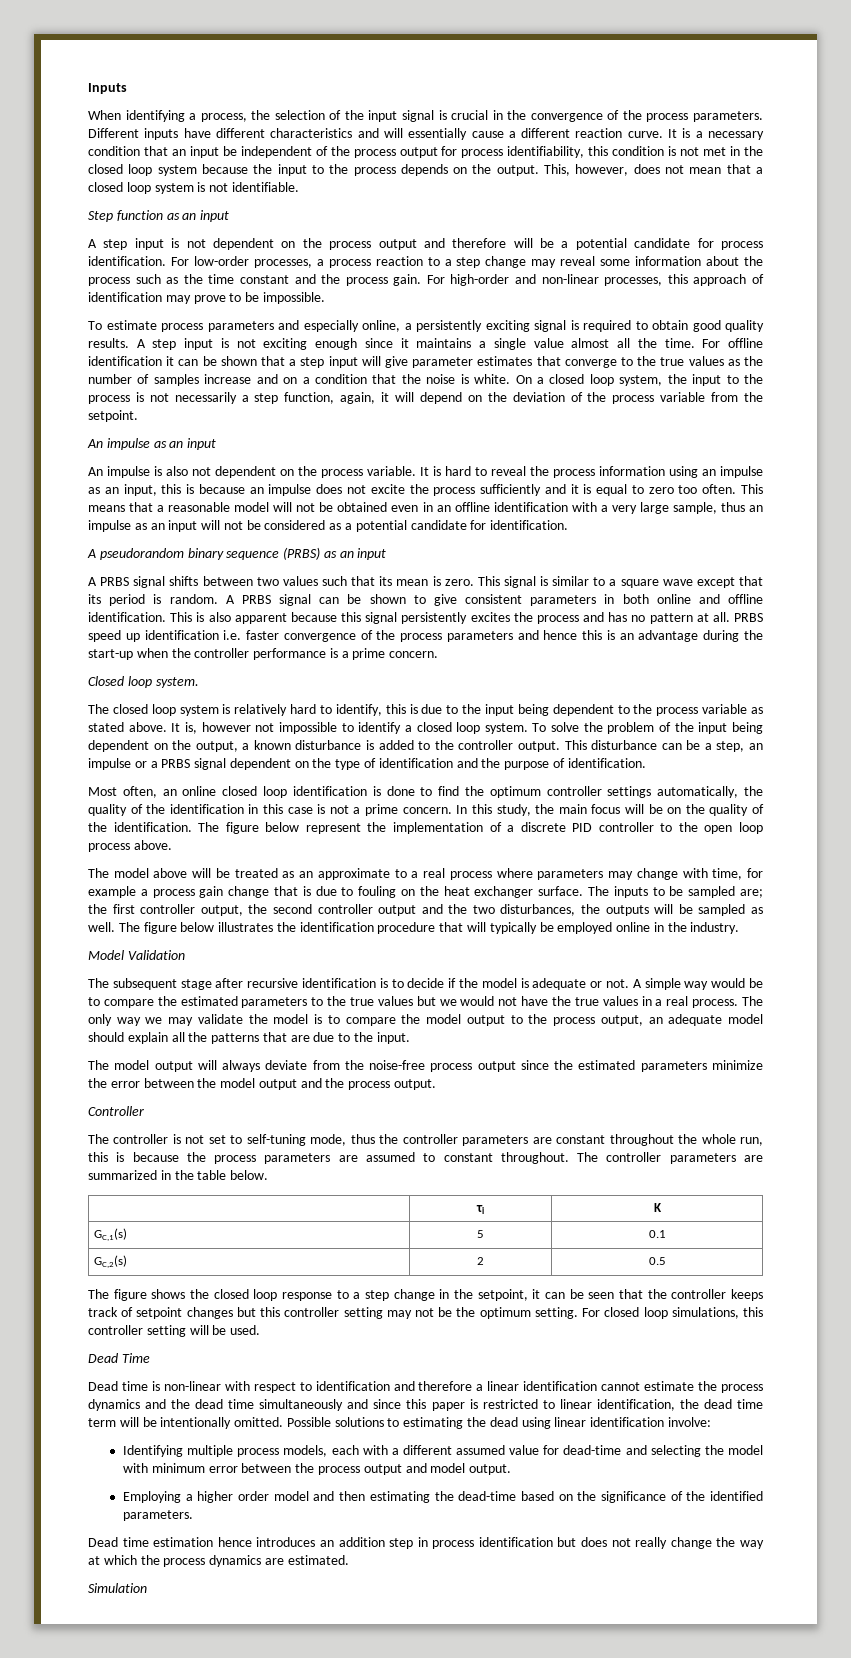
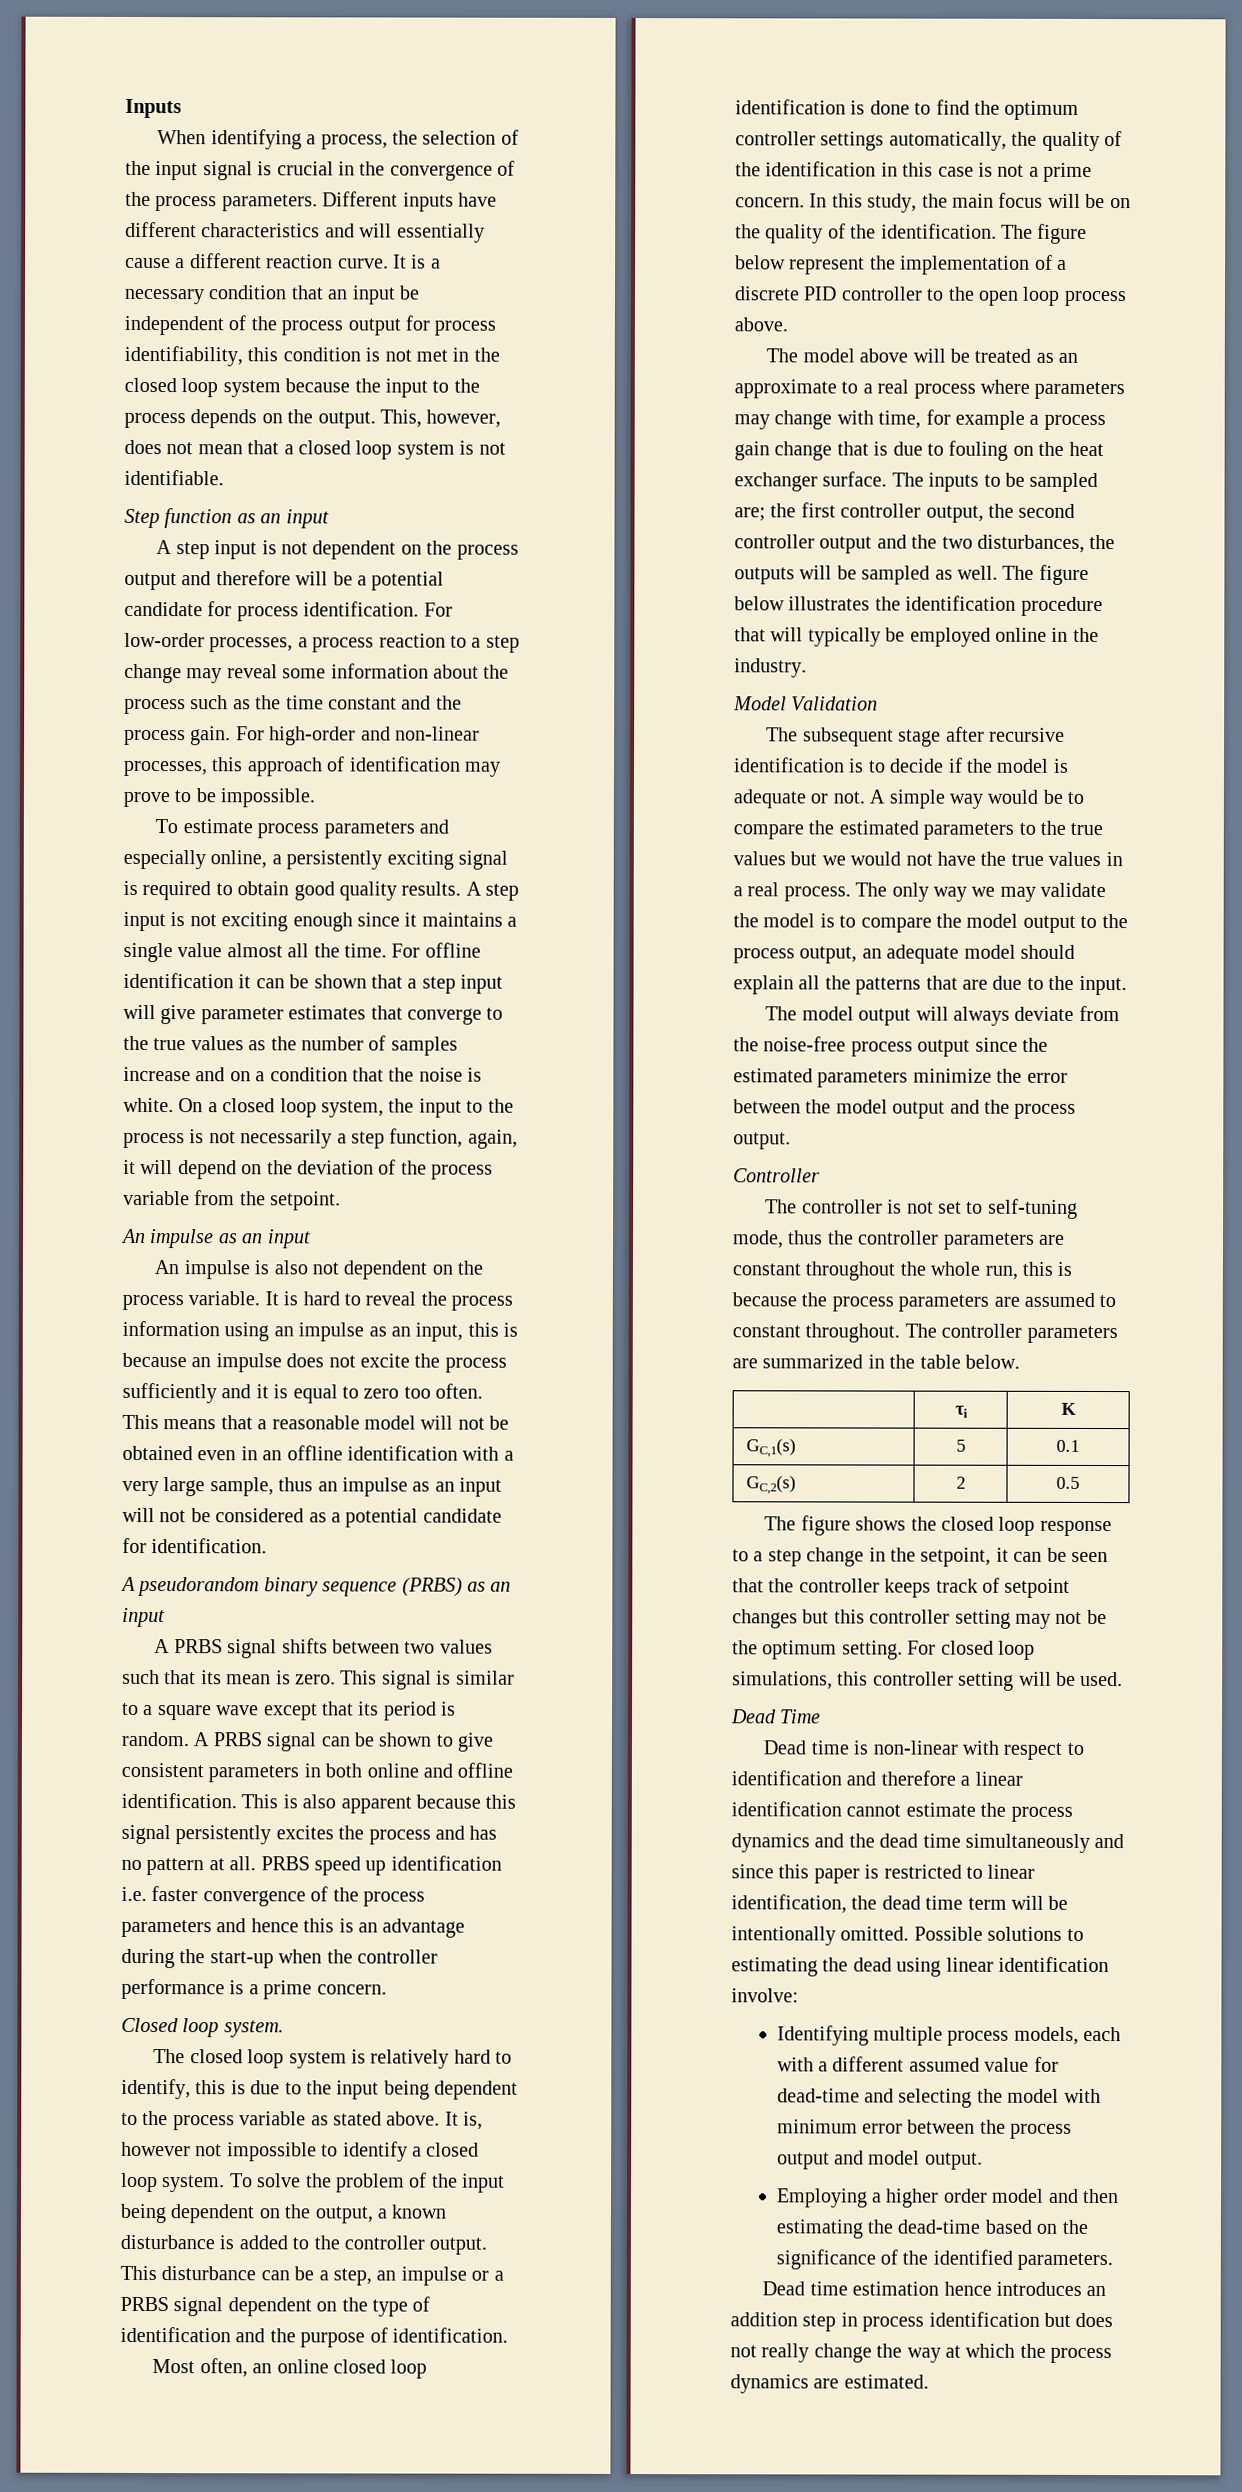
[88,1583,147,1593] // Simulation -> (929, 2381) none

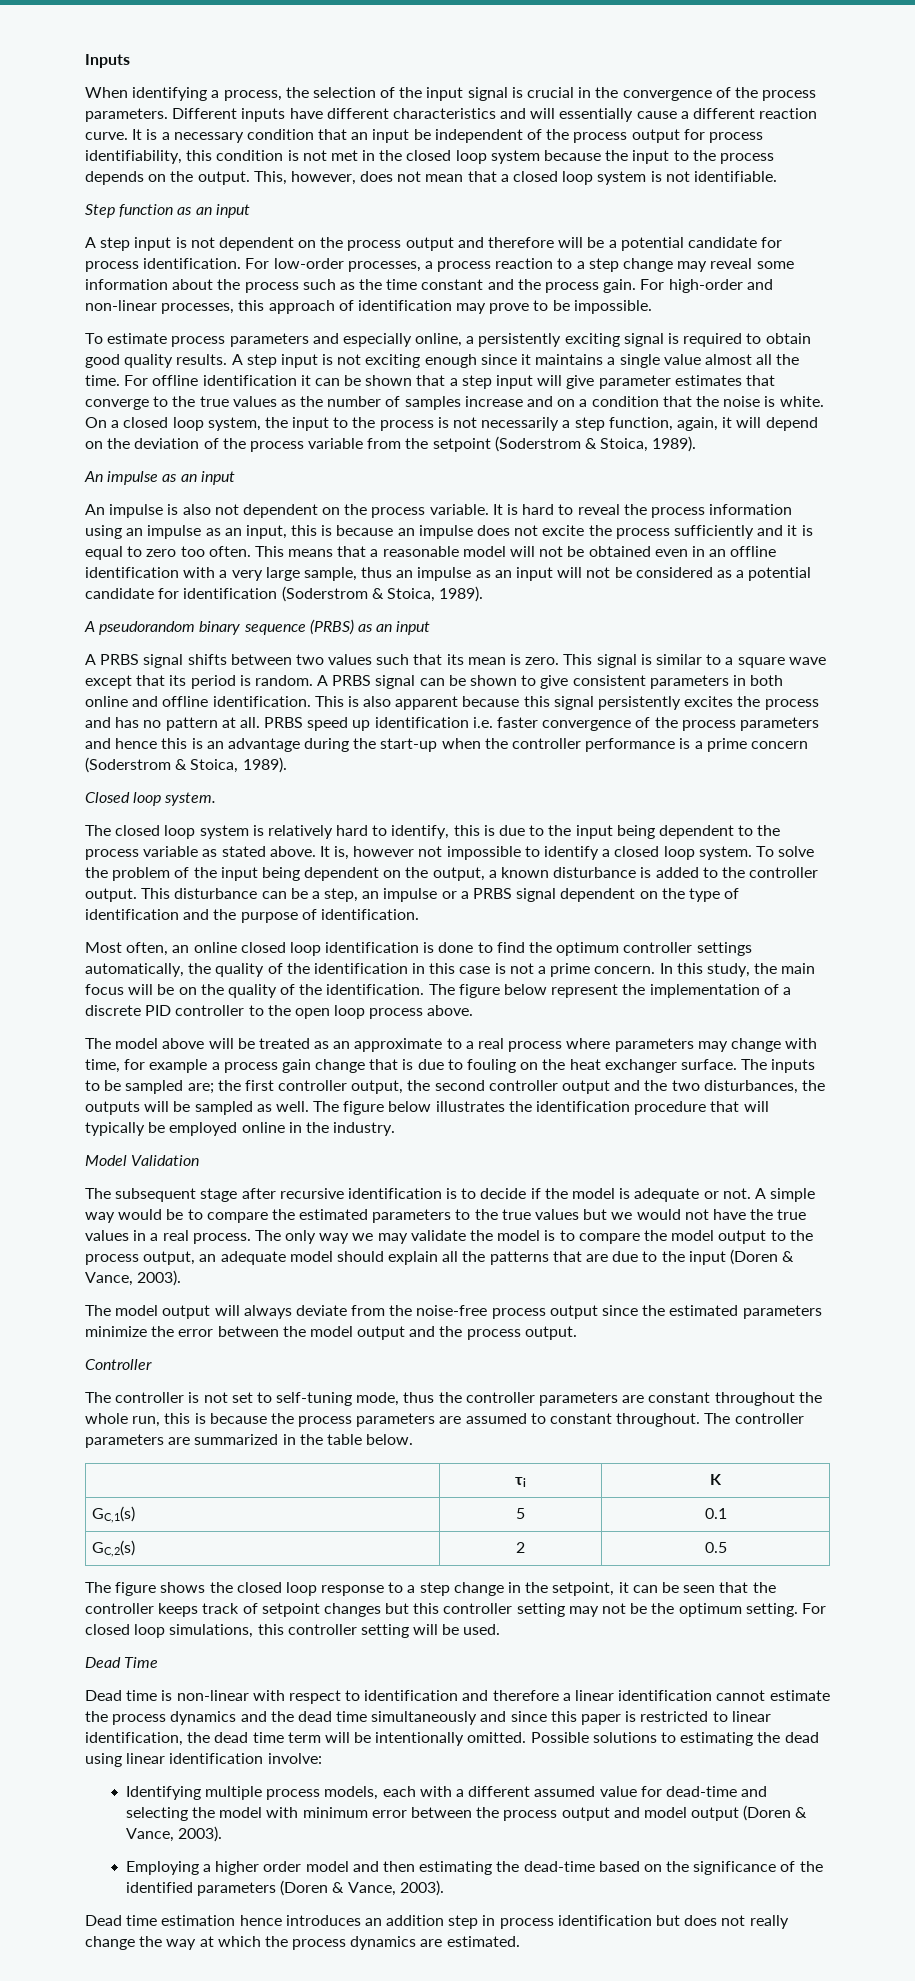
[270,1191,342,1211] setpoint. -> [432,436,697,452] setpoint (Soderstrom & Stoica, 1989).
[151,1538,268,1554] identification. -> [183,586,484,602] identification (Soderstrom & Stoica, 1989).
[316,1984,387,1995] concern. -> [750,741,808,749] [85,757,287,773] concern (Soderstrom & Stoica, 1989).
[1078,975,1127,996] input. -> [688,1249,795,1265] [85,1270,182,1286] input (Doren & Vance, 2003).
[924,2152,983,2170] output. -> [691,1805,808,1821] [125,1826,223,1842] output (Doren & Vance, 2003).
[1017,2252,1114,2271] parameters. -> [197,1880,444,1896] parameters (Doren & Vance, 2003).

